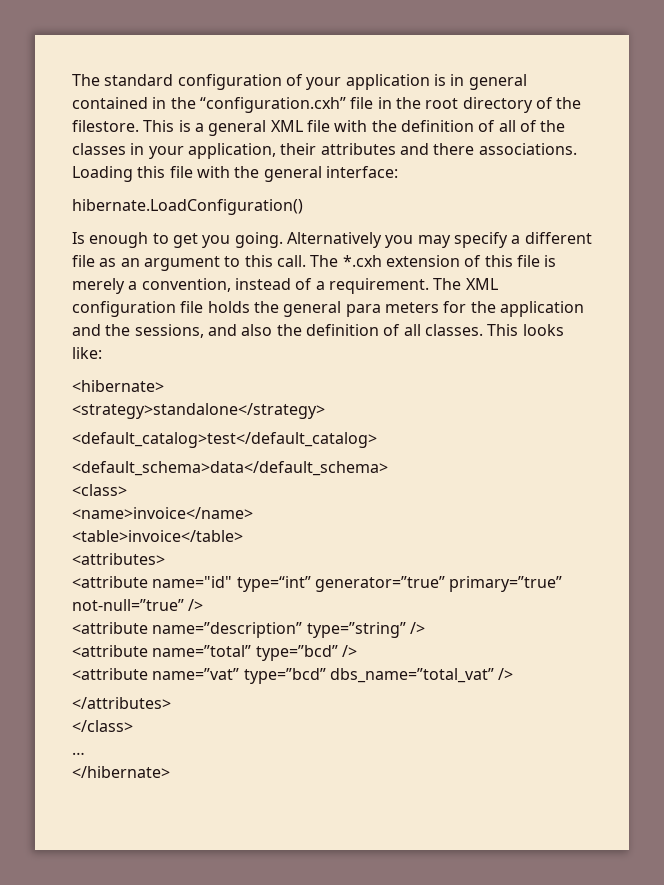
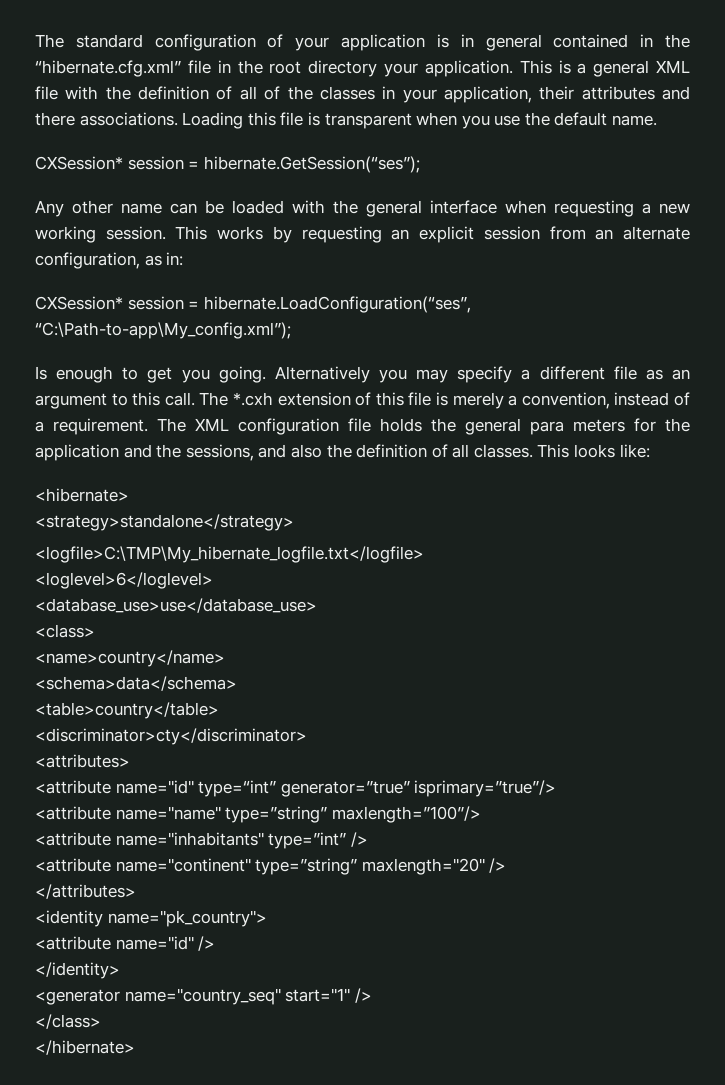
[199,97,346,113] “configuration.cxh” -> [35,60,181,77] “hibernate.cfg.xml”
[535,97,582,109] [72,120,139,132] of the filestore. -> [384,60,513,77] your application.
[196,166,398,182] [72,199,303,215] with the general interface: // hibernate.LoadConfiguration() -> [307,112,658,129] [35,156,420,173] [35,200,690,217] [35,226,691,243] [35,252,184,269] [35,296,471,313] [35,322,291,339] is transparent when you use the default name. // CXSession* session = hibernate.GetSession(“ses”); // Any other name can be loaded with the general interface when requesting a new working session. This works by requesting an explicit session from an alternate configuration, as in: // CXSession* session = hibernate.LoadConfiguration(“ses”, “C:\Path-to-app\My_config.xml”);
[72,432,377,448] [72,461,388,476] [72,484,127,496] [72,507,253,519] [72,530,243,542] <default_catalog>test</default_catalog> // <default_schema>data</default_schema> // <class> // <name>invoice</name> // <table>invoice</table> -> [35,546,424,563] [35,572,213,589] [35,598,317,613] [35,624,95,638] [35,650,225,667] [35,676,237,691] [35,702,219,719] [35,728,307,745] <logfile>C:\TMP\My_hibernate_logfile.txt</logfile> // <loglevel>6</loglevel> // <database_use>use</database_use> // <class> // <name>country</name> // <schema>data</schema> // <table>country</table> // <discriminator>cty</discriminator>
[449,576,563,592] [72,599,204,611] [72,622,425,638] [72,645,357,661] [72,668,514,684] [72,697,171,709] primary=”true” not-null=”true” /> // <attribute name=”description” type=”string” /> // <attribute name=”total” type=”bcd” /> // <attribute name=”vat” type=”bcd” dbs_name=”total_vat” /> // </attributes> -> [414,780,557,797] [35,806,481,823] [35,832,368,849] [35,858,507,875] [35,884,136,899] [35,910,267,927] [35,936,216,951] [35,962,120,979] [35,988,372,1005] isprimary=”true”/> // <attribute name="name" type=”string” maxlength=”100”/> // <attribute name="inhabitants" type=”int” /> // <attribute name="continent" type=”string” maxlength="20" /> // </attributes> // <identity name="pk_country"> // <attribute name="id" /> // </identity> // <generator name="country_seq" start="1" />
[72,752,85,755] // … -> (101, 1021) none

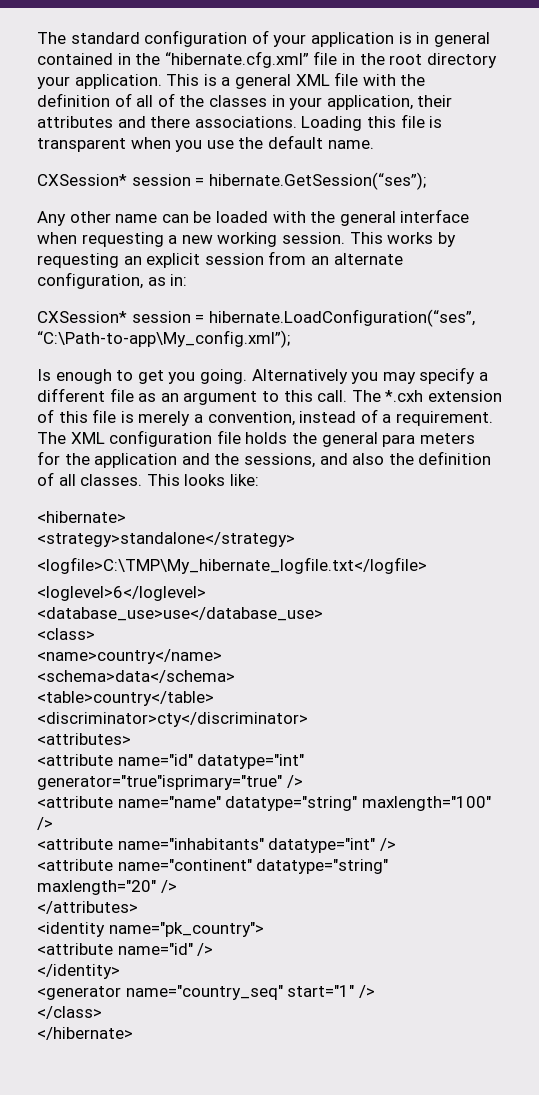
[198,780,557,797] type=“int” generator=”true” isprimary=”true”/> -> [197,754,305,769] [37,775,303,790] datatype="int" generator="true"isprimary="true" />
[225,806,481,823] type=”string” maxlength=”100”/> -> [225,796,491,811] [37,817,53,830] datatype="string" maxlength="100" />
[268,832,347,849] type=”int” -> [268,838,376,853] datatype="int"
[255,858,358,875] type=”string” -> [256,859,389,874] datatype="string"

